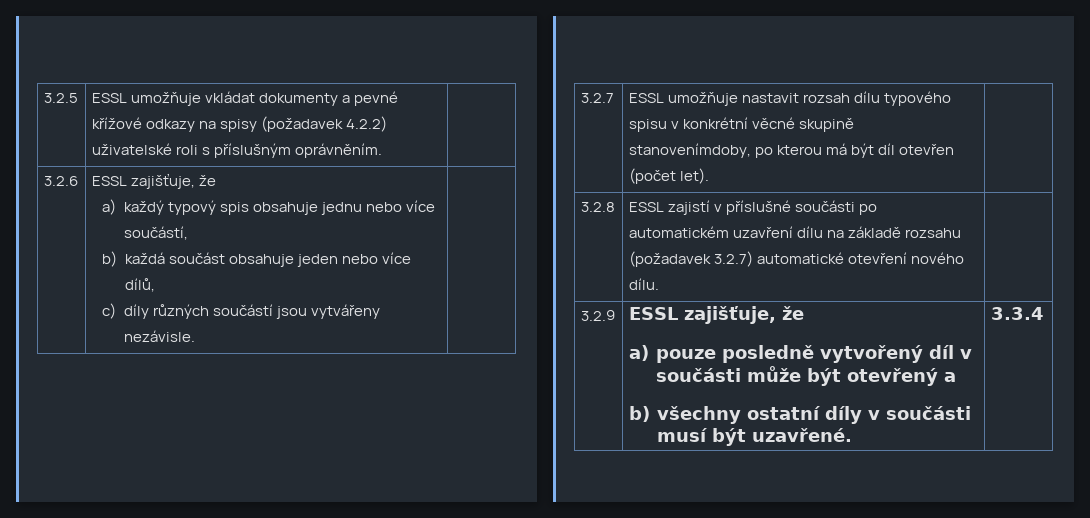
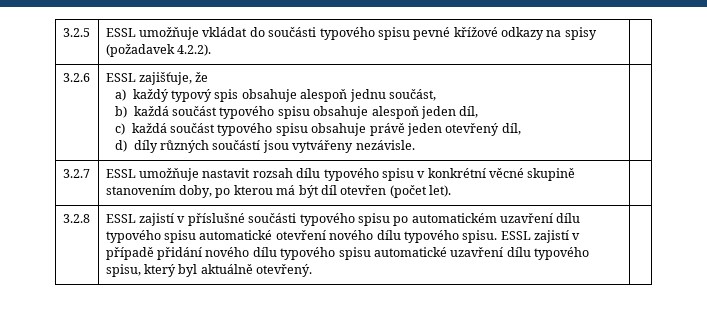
[259,93,351,106] dokumenty a -> [249,27,410,40] do součásti typového spisu
[346,116,388,132] [91,143,383,158] 4.2.2) uživatelské roli s příslušným oprávněním. -> [176,44,211,56] 4.2.2).
[320,200,435,215] [123,226,188,240] jednu nebo více součástí, -> [300,89,436,102] alespoň jednu součást,
[228,252,411,267] [124,278,155,292] [101,303,116,319] obsahuje jeden nebo více dílů, // c) -> [219,106,479,119] [115,123,521,136] [115,140,128,152] typového spisu obsahuje alespoň jeden díl, // c) každá součást typového spisu obsahuje právě jeden otevřený díl, // d)
[628,143,751,158] stanovenímdoby, -> [105,185,212,198] stanovením doby,
(856, 206) none -> [299,213,390,226] typového spisu
[827,226,962,238] [628,251,965,267] [628,278,659,290] [580,310,615,321] [628,306,804,324] [628,345,973,363] [656,366,957,386] [628,406,972,424] [657,428,853,446] [990,307,1044,320] na základě rozsahu (požadavek 3.2.7) automatické otevření nového dílu. | // 3.2.9 | ESSL zajišťuje, že // a) pouze posledně vytvořený díl v součásti může být otevřený a // b) všechny ostatní díly v součásti musí být uzavřené. | 3.3.4 -> [105,230,581,243] [105,247,589,260] [105,264,313,277] typového spisu automatické otevření nového dílu typového spisu. ESSL zajistí v případě přidání nového dílu typového spisu automatické uzavření dílu typového spisu, který byl aktuálně otevřený. |

